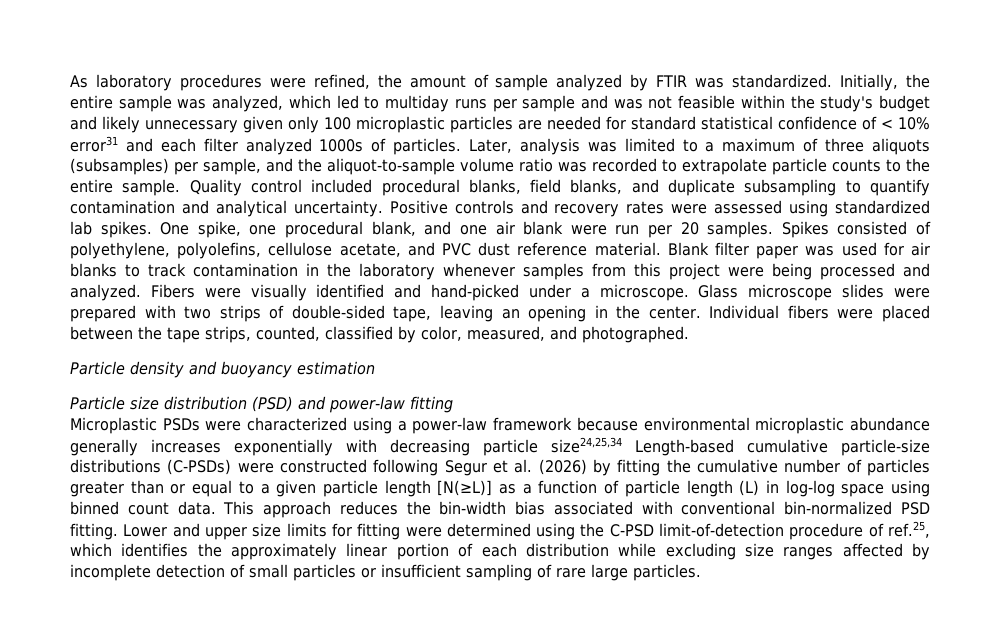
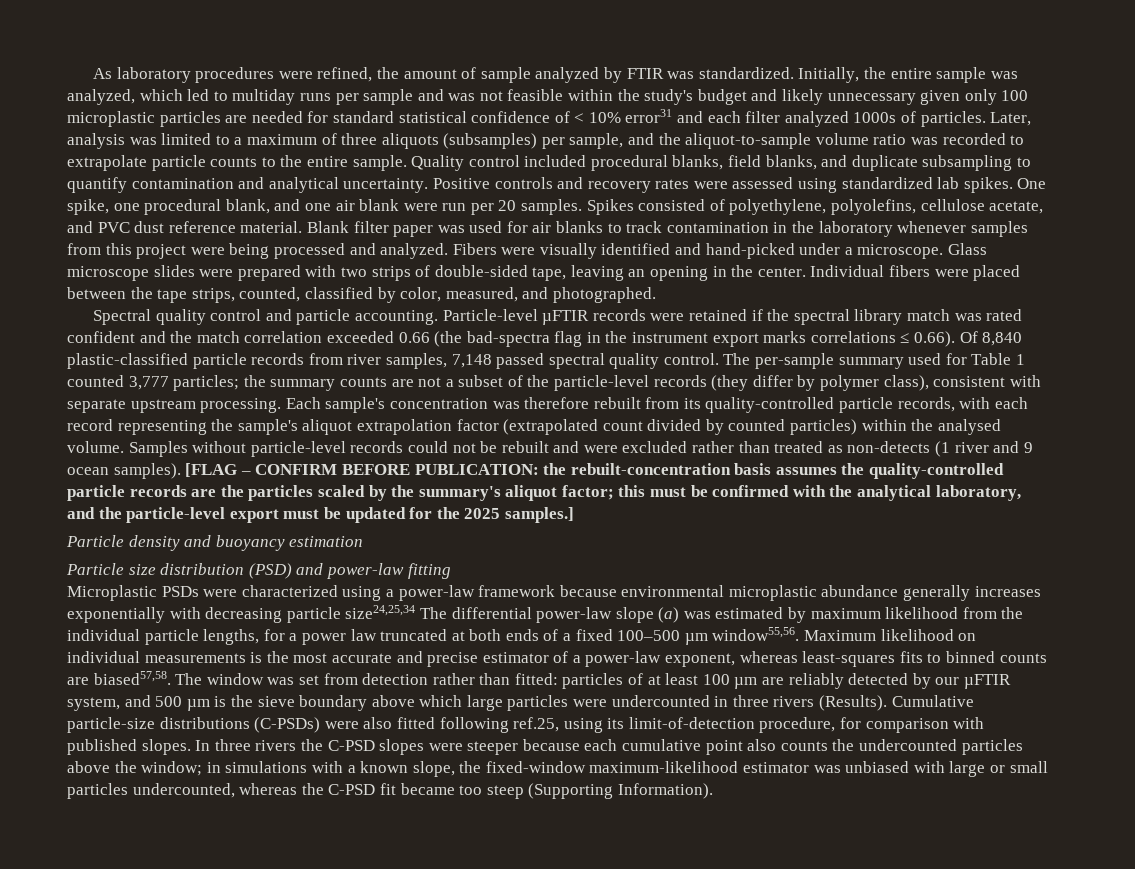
(689, 334) none -> [93,309,1023,325] [67,331,1023,347] [67,353,1026,369] [67,375,1041,391] [67,397,1028,413] [67,419,1001,435] [67,441,1033,457] [67,463,1005,479] [67,485,1021,501] [67,507,574,523] // Spectral quality control and particle accounting. Particle-level µFTIR records were retained if the spectral library match was rated confident and the match correlation exceeded 0.66 (the bad-spectra flag in the instrument export marks correlations ≤ 0.66). Of 8,840 plastic-classified particle records from river samples, 7,148 passed spectral quality control. The per-sample summary used for Table 1 counted 3,777 particles; the summary counts are not a subset of the particle-level records (they differ by polymer class), consistent with separate upstream processing. Each sample's concentration was therefore rebuilt from its quality-controlled particle records, with each record representing the sample's aliquot extrapolation factor (extrapolated count divided by counted particles) within the analysed volume. Samples without particle-level records could not be rebuilt and were excluded rather than treated as non-detects (1 river and 9 ocean samples). [FLAG – CONFIRM BEFORE PUBLICATION: the rebuilt-concentration basis assumes the quality-controlled particle records are the particles scaled by the summary's aliquot factor; this must be confirmed with the analytical laboratory, and the particle-level export must be updated for the 2025 samples.]
[635,439,930,456] [70,459,931,476] [70,480,931,497] [70,501,930,518] [70,521,930,540] [70,543,930,560] [70,564,701,581] Length-based cumulative particle-size distributions (C-PSDs) were constructed following Segur et al. (2026) by fitting the cumulative number of particles greater than or equal to a given particle length [N(≥L)] as a function of particle length (L) in log-log space using binned count data. This approach reduces the bin-width bias associated with conventional bin-normalized PSD fitting. Lower and upper size limits for fitting were determined using the C-PSD limit-of-detection procedure of ref.25, which identifies the approximately linear portion of each distribution while excluding size ranges affected by incomplete detection of small particles or insufficient sampling of rare large particles. -> [419,607,1024,623] [67,627,977,645] [67,651,1047,667] [67,671,1011,689] [67,695,974,711] [67,717,985,733] [67,739,1023,755] [67,761,1048,777] [67,783,713,799] The differential power-law slope (a) was estimated by maximum likelihood from the individual particle lengths, for a power law truncated at both ends of a fixed 100–500 µm window55,56. Maximum likelihood on individual measurements is the most accurate and precise estimator of a power-law exponent, whereas least-squares fits to binned counts are biased57,58. The window was set from detection rather than fitted: particles of at least 100 µm are reliably detected by our µFTIR system, and 500 µm is the sieve boundary above which large particles were undercounted in three rivers (Results). Cumulative particle-size distributions (C-PSDs) were also fitted following ref.25, using its limit-of-detection procedure, for comparison with published slopes. In three rivers the C-PSD slopes were steeper because each cumulative point also counts the undercounted particles above the window; in simulations with a known slope, the fixed-window maximum-likelihood estimator was unbiased with large or small particles undercounted, whereas the C-PSD fit became too steep (Supporting Information).

